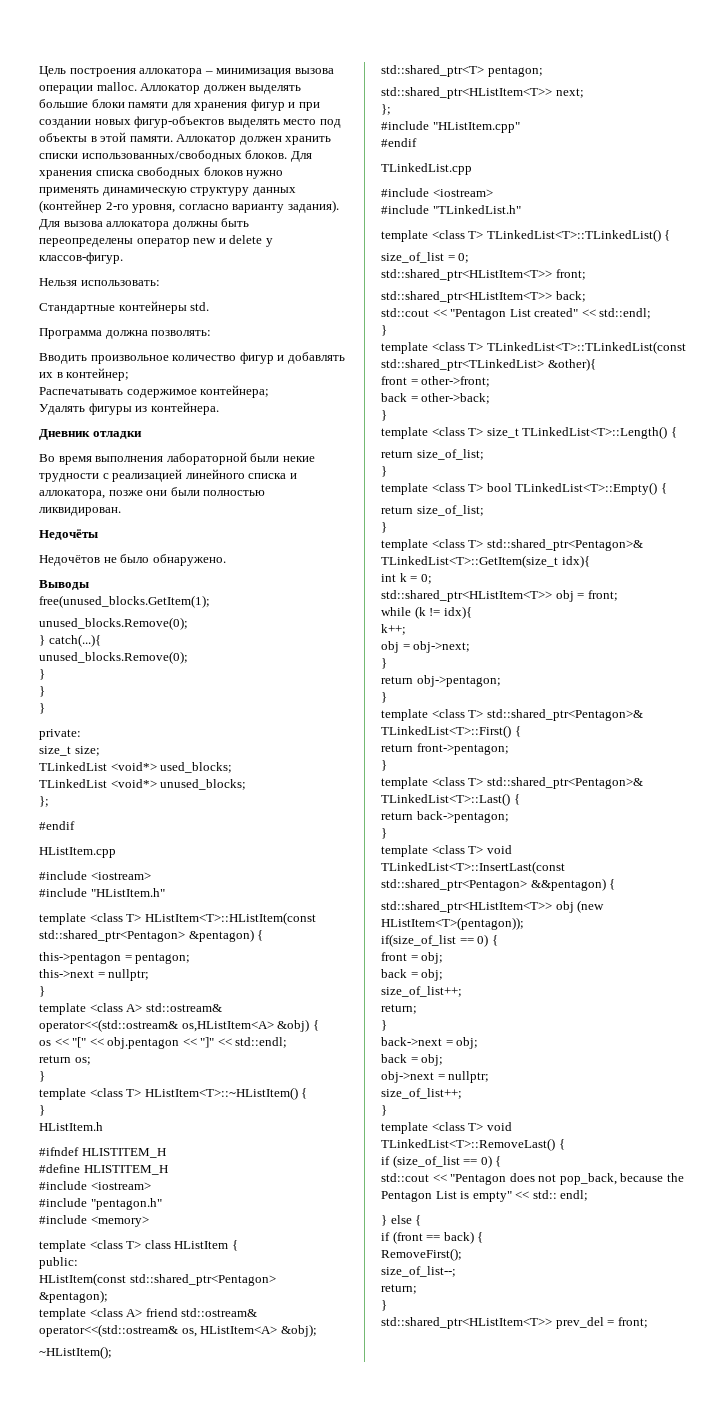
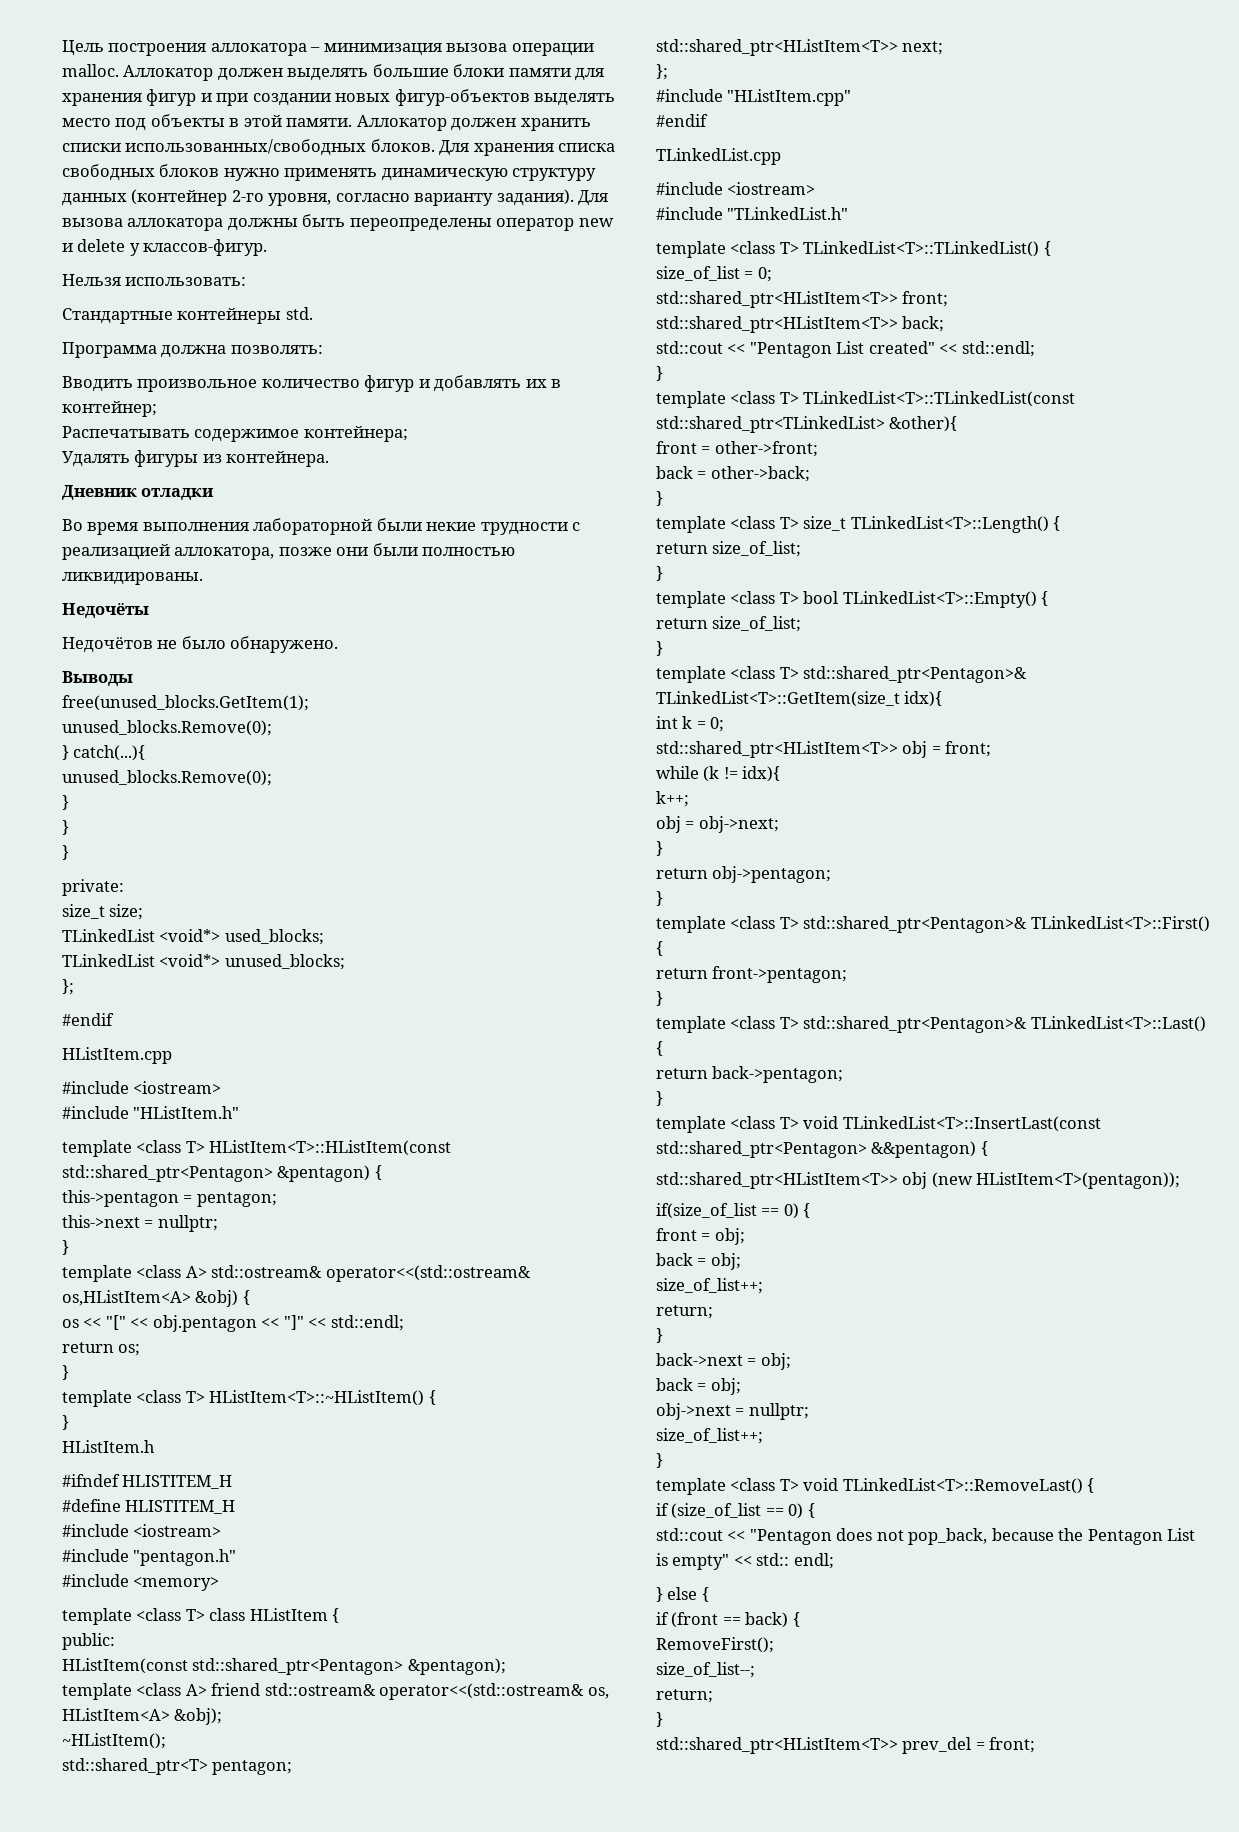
[185,469,297,479] линейного списка и -> (170, 552) none
[39,507,121,516] ликвидирован. -> [62,572,203,585] ликвидированы.

